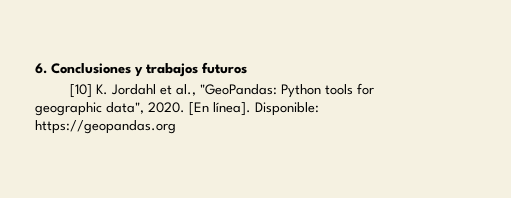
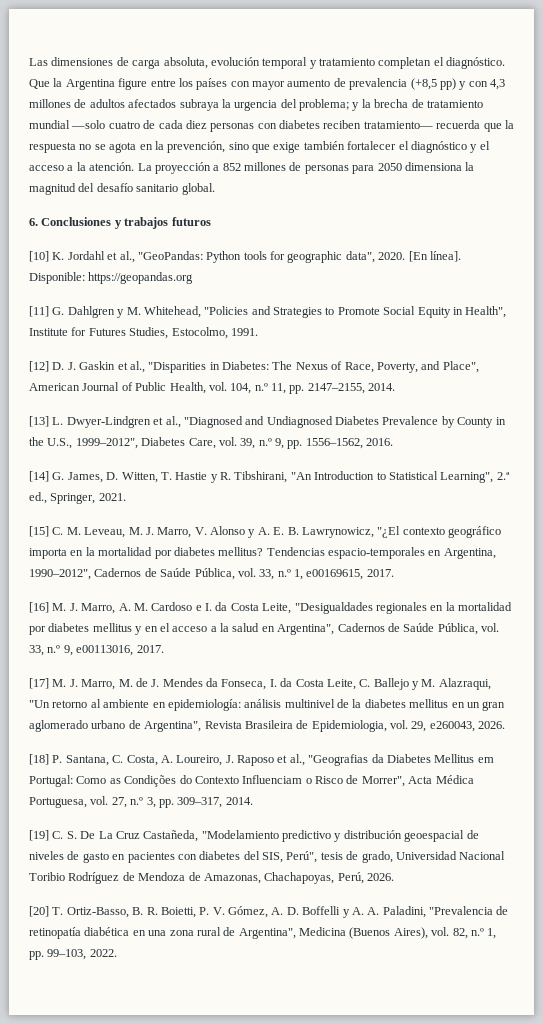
(35, 68) none -> [29,57,506,69] [29,78,505,90] [29,99,483,111] [29,120,514,132] [29,141,490,153] [29,162,475,174] [29,183,215,195] Las dimensiones de carga absoluta, evolución temporal y tratamiento completan el diagnóstico. Que la Argentina figure entre los países con mayor aumento de prevalencia (+8,5 pp) y con 4,3 millones de adultos afectados subraya la urgencia del problema; y la brecha de tratamiento mundial —solo cuatro de cada diez personas con diabetes reciben tratamiento— recuerda que la respuesta no se agota en la prevención, sino que exige también fortalecer el diagnóstico y el acceso a la atención. La proyección a 852 millones de personas para 2050 dimensiona la magnitud del desafío sanitario global. //
(176, 127) none -> [29,306,507,318] [29,327,258,339] [29,361,479,373] [29,382,396,394] [29,416,506,428] [29,437,394,449] [29,471,510,483] [29,492,126,504] [29,526,501,538] [29,547,496,559] [29,568,394,580] [29,602,512,614] [29,623,499,635] [29,645,164,656] [29,678,491,690] [29,699,506,711] [29,720,506,732] [29,754,494,766] [29,775,474,787] [29,796,253,808] [29,830,479,842] [29,851,506,863] [29,872,394,884] [29,906,509,918] [29,927,497,939] [29,949,117,960] // [11] G. Dahlgren y M. Whitehead, "Policies and Strategies to Promote Social Equity in Health", Institute for Futures Studies, Estocolmo, 1991. // [12] D. J. Gaskin et al., "Disparities in Diabetes: The Nexus of Race, Poverty, and Place", American Journal of Public Health, vol. 104, n.º 11, pp. 2147–2155, 2014. // [13] L. Dwyer-Lindgren et al., "Diagnosed and Undiagnosed Diabetes Prevalence by County in the U.S., 1999–2012", Diabetes Care, vol. 39, n.º 9, pp. 1556–1562, 2016. // [14] G. James, D. Witten, T. Hastie y R. Tibshirani, "An Introduction to Statistical Learning", 2.ª ed., Springer, 2021. // [15] C. M. Leveau, M. J. Marro, V. Alonso y A. E. B. Lawrynowicz, "¿El contexto geográfico importa en la mortalidad por diabetes mellitus? Tendencias espacio-temporales en Argentina, 1990–2012", Cadernos de Saúde Pública, vol. 33, n.º 1, e00169615, 2017. // [16] M. J. Marro, A. M. Cardoso e I. da Costa Leite, "Desigualdades regionales en la mortalidad por diabetes mellitus y en el acceso a la salud en Argentina", Cadernos de Saúde Pública, vol. 33, n.º 9, e00113016, 2017. // [17] M. J. Marro, M. de J. Mendes da Fonseca, I. da Costa Leite, C. Ballejo y M. Alazraqui, "Un retorno al ambiente en epidemiología: análisis multinivel de la diabetes mellitus en un gran aglomerado urbano de Argentina", Revista Brasileira de Epidemiologia, vol. 29, e260043, 2026. // [18] P. Santana, C. Costa, A. Loureiro, J. Raposo et al., "Geografias da Diabetes Mellitus em Portugal: Como as Condições do Contexto Influenciam o Risco de Morrer", Acta Médica Portuguesa, vol. 27, n.º 3, pp. 309–317, 2014. // [19] C. S. De La Cruz Castañeda, "Modelamiento predictivo y distribución geoespacial de niveles de gasto en pacientes con diabetes del SIS, Perú", tesis de grado, Universidad Nacional Toribio Rodríguez de Mendoza de Amazonas, Chachapoyas, Perú, 2026. // [20] T. Ortiz-Basso, B. R. Boietti, P. V. Gómez, A. D. Boffelli y A. A. Paladini, "Prevalencia de retinopatía diabética en una zona rural de Argentina", Medicina (Buenos Aires), vol. 82, n.º 1, pp. 99–103, 2022.

